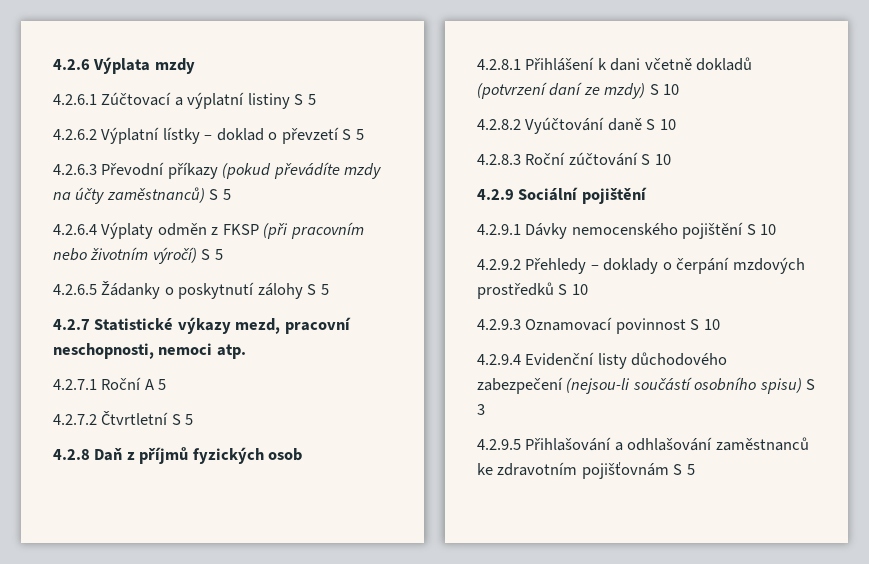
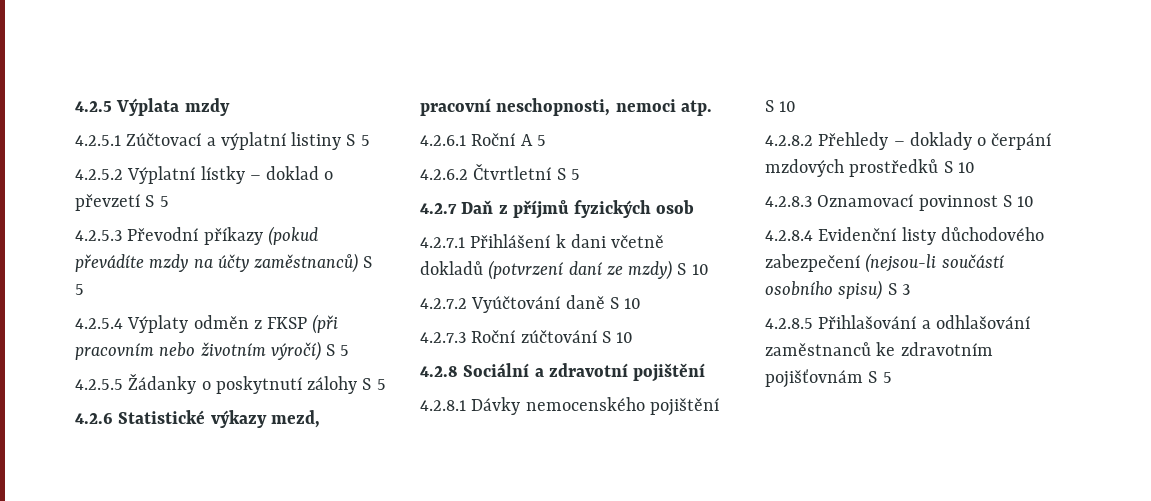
[53,59,90,70] 4.2.6 -> [75,101,112,112] 4.2.5
[53,94,97,105] 4.2.6.1 -> [75,135,121,146] 4.2.5.1
[53,129,97,140] 4.2.6.2 -> [75,169,123,180] 4.2.5.2
[53,164,97,175] 4.2.6.3 -> [75,230,122,241] 4.2.5.3
[53,224,97,235] 4.2.6.4 -> [75,318,123,329] 4.2.5.4
[53,284,97,295] 4.2.6.5 -> [75,379,123,390] 4.2.5.5
[53,319,90,330] 4.2.7 -> [75,413,113,424] 4.2.6
[53,379,97,390] 4.2.7.1 -> [420,135,466,146] 4.2.6.1
[53,414,97,425] 4.2.7.2 -> [420,169,468,180] 4.2.6.2
[53,449,90,460] 4.2.8 -> [420,203,457,214] 4.2.7
[477,59,521,70] 4.2.8.1 -> [420,237,465,248] 4.2.7.1
[477,119,521,130] 4.2.8.2 -> [420,298,467,309] 4.2.7.2
[477,154,521,165] 4.2.8.3 -> [420,332,466,343] 4.2.7.3
[477,187,579,201] 4.2.9 Sociální -> [420,363,628,377] 4.2.8 Sociální a zdravotní
[477,224,521,235] 4.2.9.1 -> [420,400,466,411] 4.2.8.1
[477,259,521,270] 4.2.9.2 -> [765,135,813,146] 4.2.8.2
[477,319,521,330] 4.2.9.3 -> [765,196,812,207] 4.2.8.3
[477,354,521,365] 4.2.9.4 -> [765,230,813,241] 4.2.8.4
[477,439,521,450] 4.2.9.5 -> [765,318,813,329] 4.2.8.5

